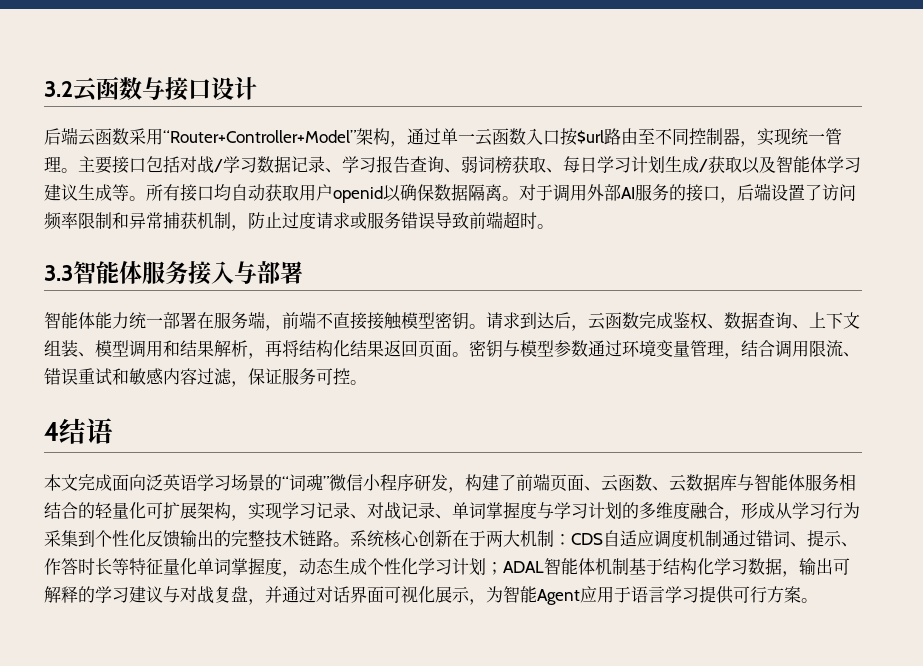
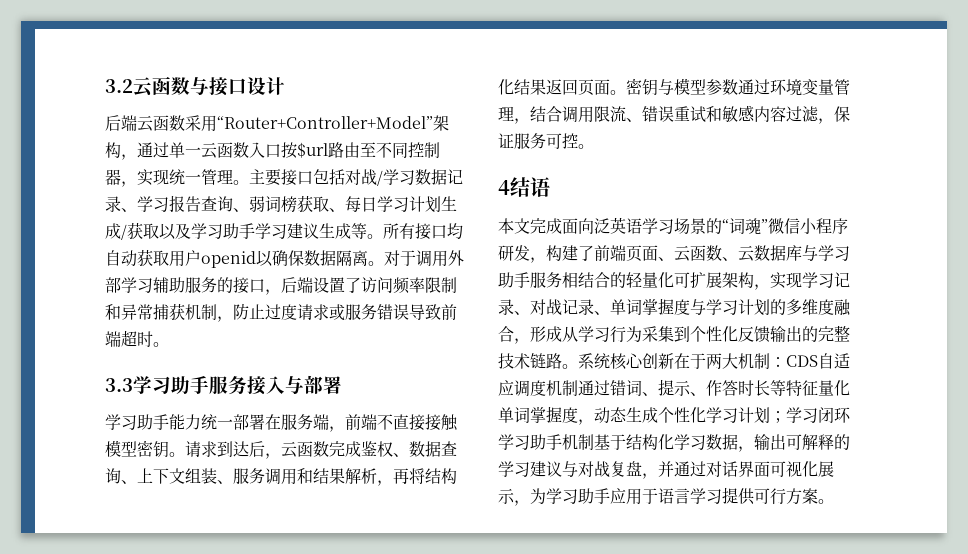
[776,156,827,173] 智能体 -> [191,223,255,239] 学习助手
[621,187,635,199] AI -> [121,277,185,293] 学习辅助
[73,261,142,284] 智能体 -> [133,376,209,394] 学习助手
[44,312,95,329] 智能体 -> [105,414,169,430] 学习助手
[95,340,129,357] 模型 -> [233,468,265,484] 服务
[754,474,805,491] 智能体 -> [818,245,850,261] [498,272,530,288] 学习助手
[503,558,595,575] ADAL智能体 -> [786,407,851,423] [498,434,562,450] 学习闭环学习助手
[503,586,580,605] 智能Agent -> [546,488,610,504] 学习助手

